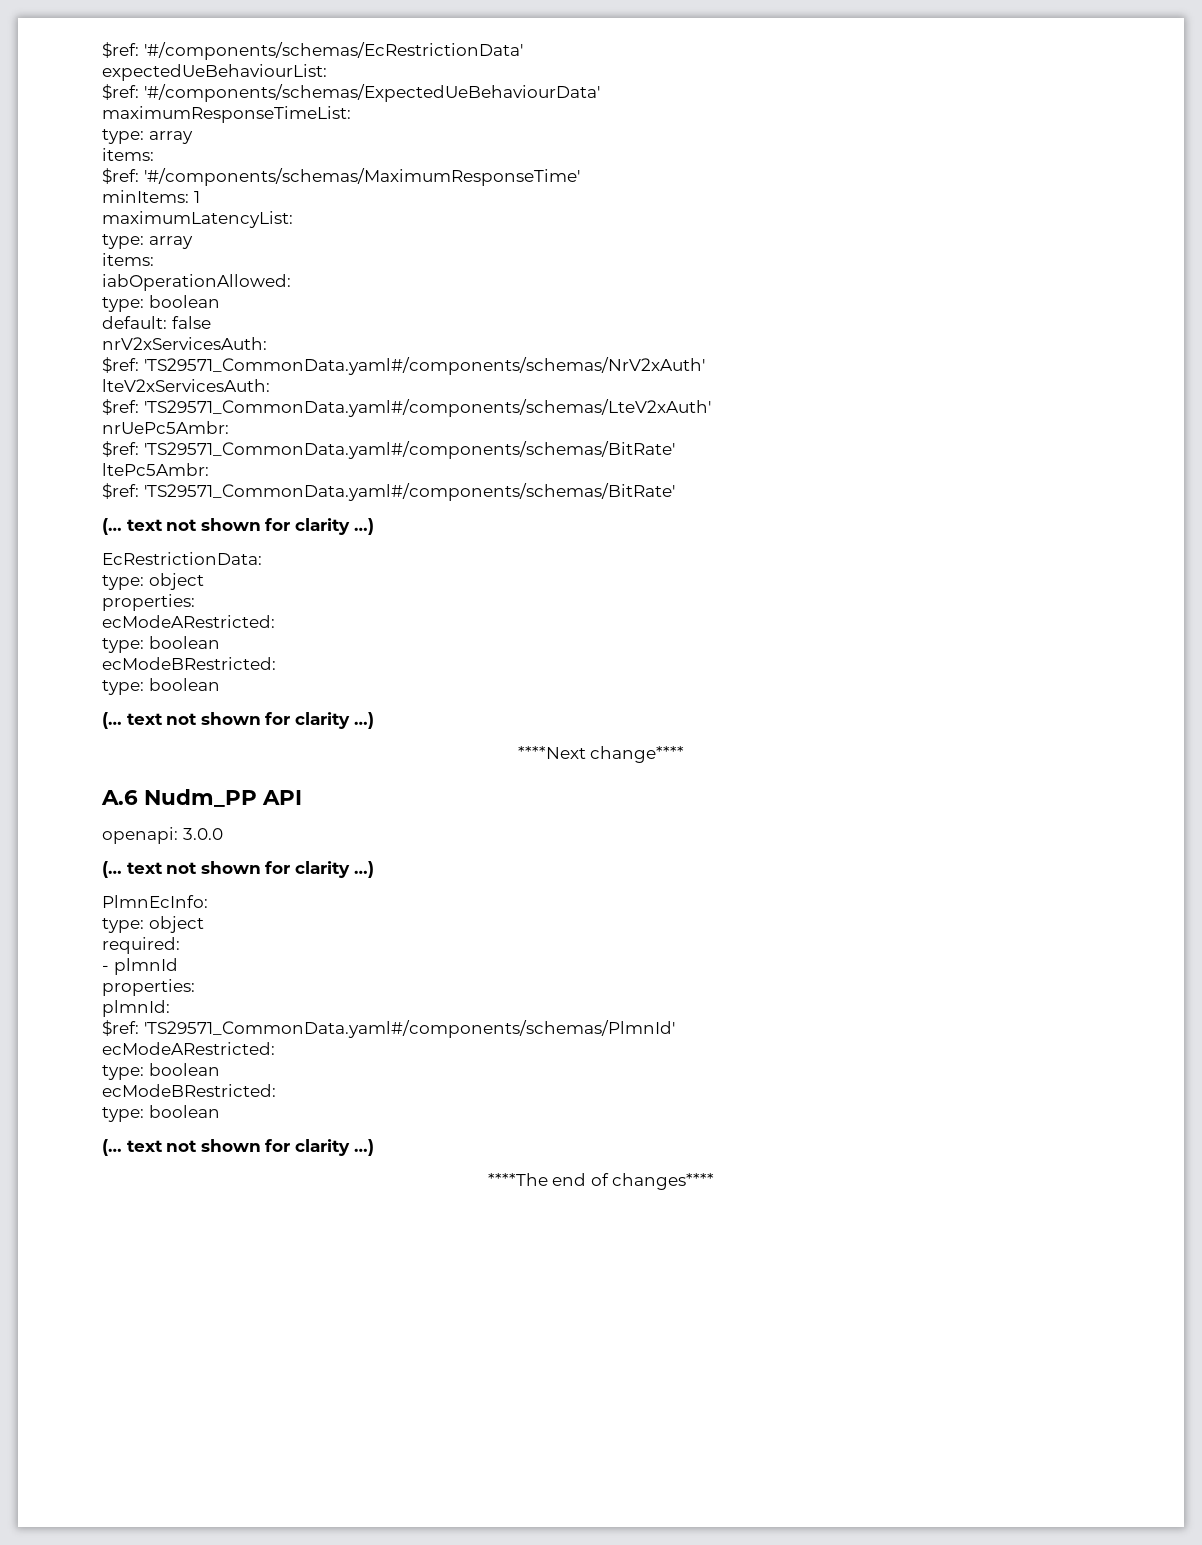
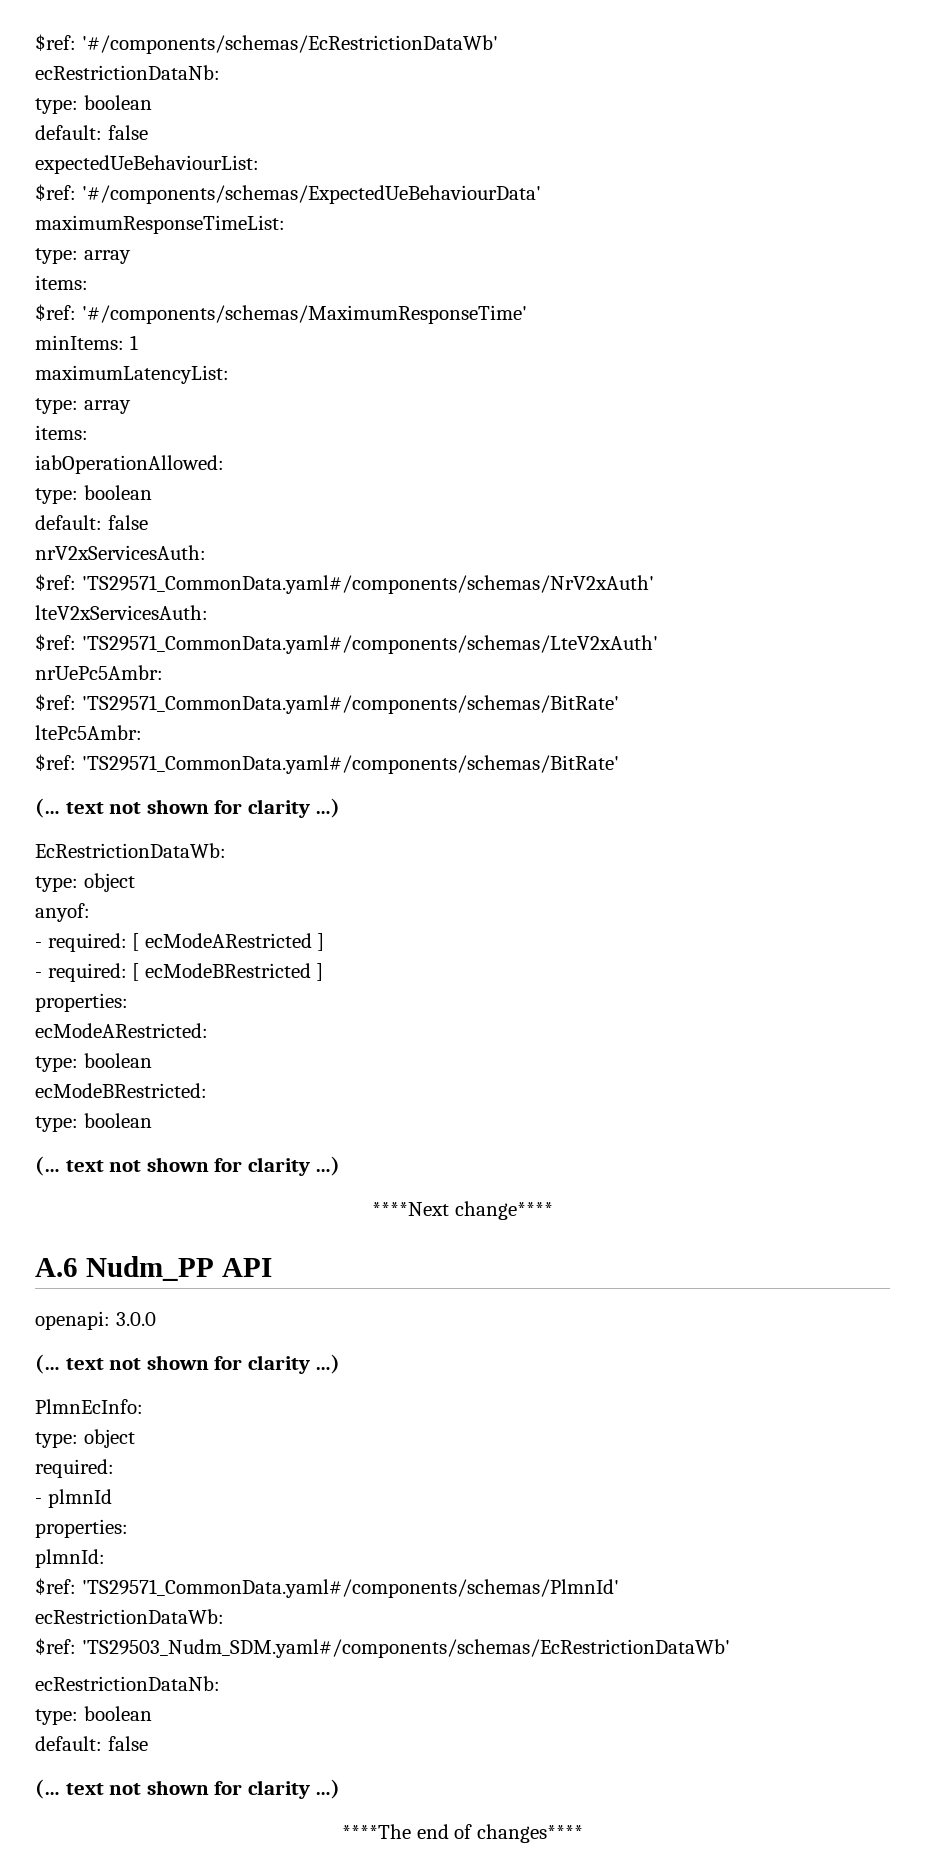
[102,42,523,60] $ref: '#/components/schemas/EcRestrictionData' -> [35,34,498,54] [35,65,220,80] [35,95,152,114] [35,125,148,140] $ref: '#/components/schemas/EcRestrictionDataWb' // ecRestrictionDataNb: // type: boolean // default: false
[102,552,262,565] [102,573,204,590] EcRestrictionData: // type: object -> [35,843,226,858] [35,873,135,892] [35,903,90,922] [35,933,325,952] [35,963,324,982] EcRestrictionDataWb: // type: object // anyof: // - required: [ ecModeARestricted ] // - required: [ ecModeBRestricted ]
[102,1042,275,1055] [102,1063,220,1080] [102,1084,276,1097] [102,1105,220,1122] ecModeARestricted: // type: boolean // ecModeBRestricted: // type: boolean -> [35,1609,224,1624] [35,1638,730,1658] [35,1676,220,1691] [35,1706,152,1725] [35,1736,148,1751] ecRestrictionDataWb: // $ref: 'TS29503_Nudm_SDM.yaml#/components/schemas/EcRestrictionDataWb' // ecRestrictionDataNb: // type: boolean // default: false

